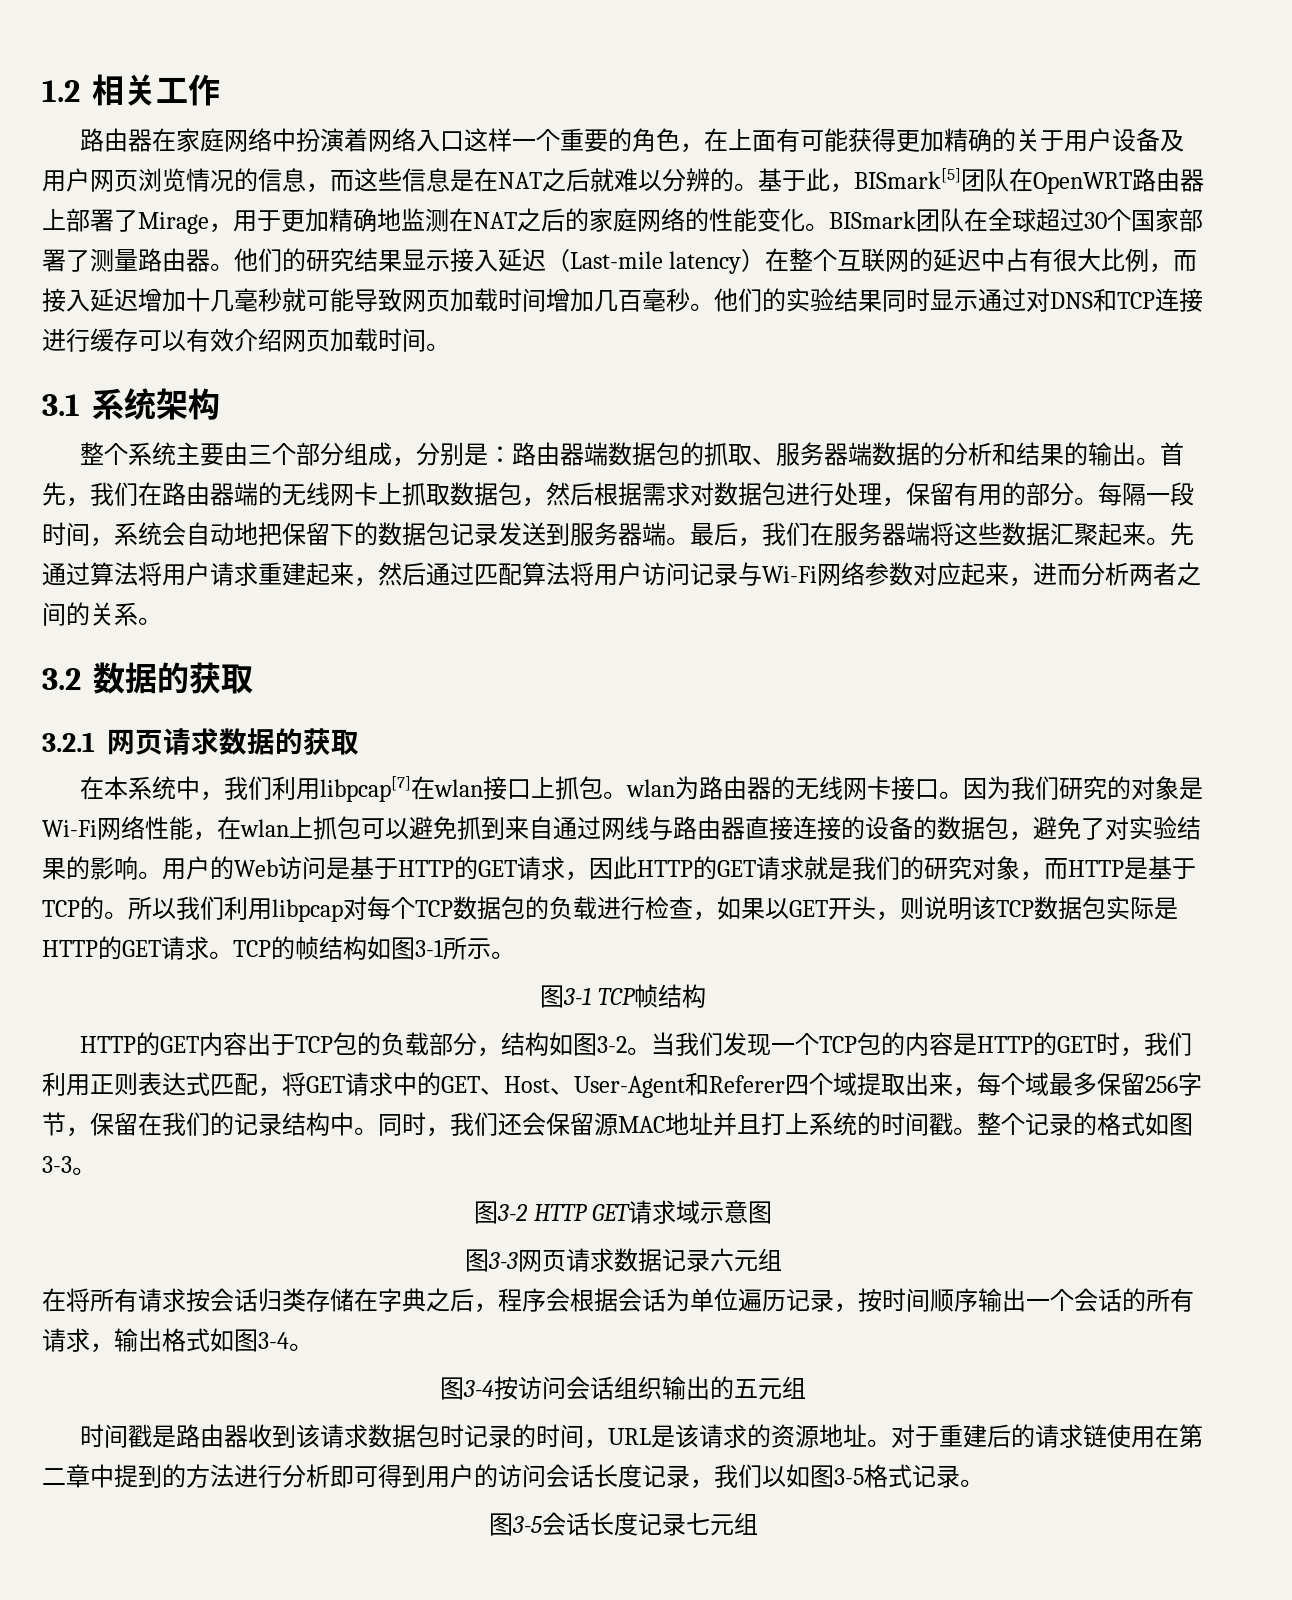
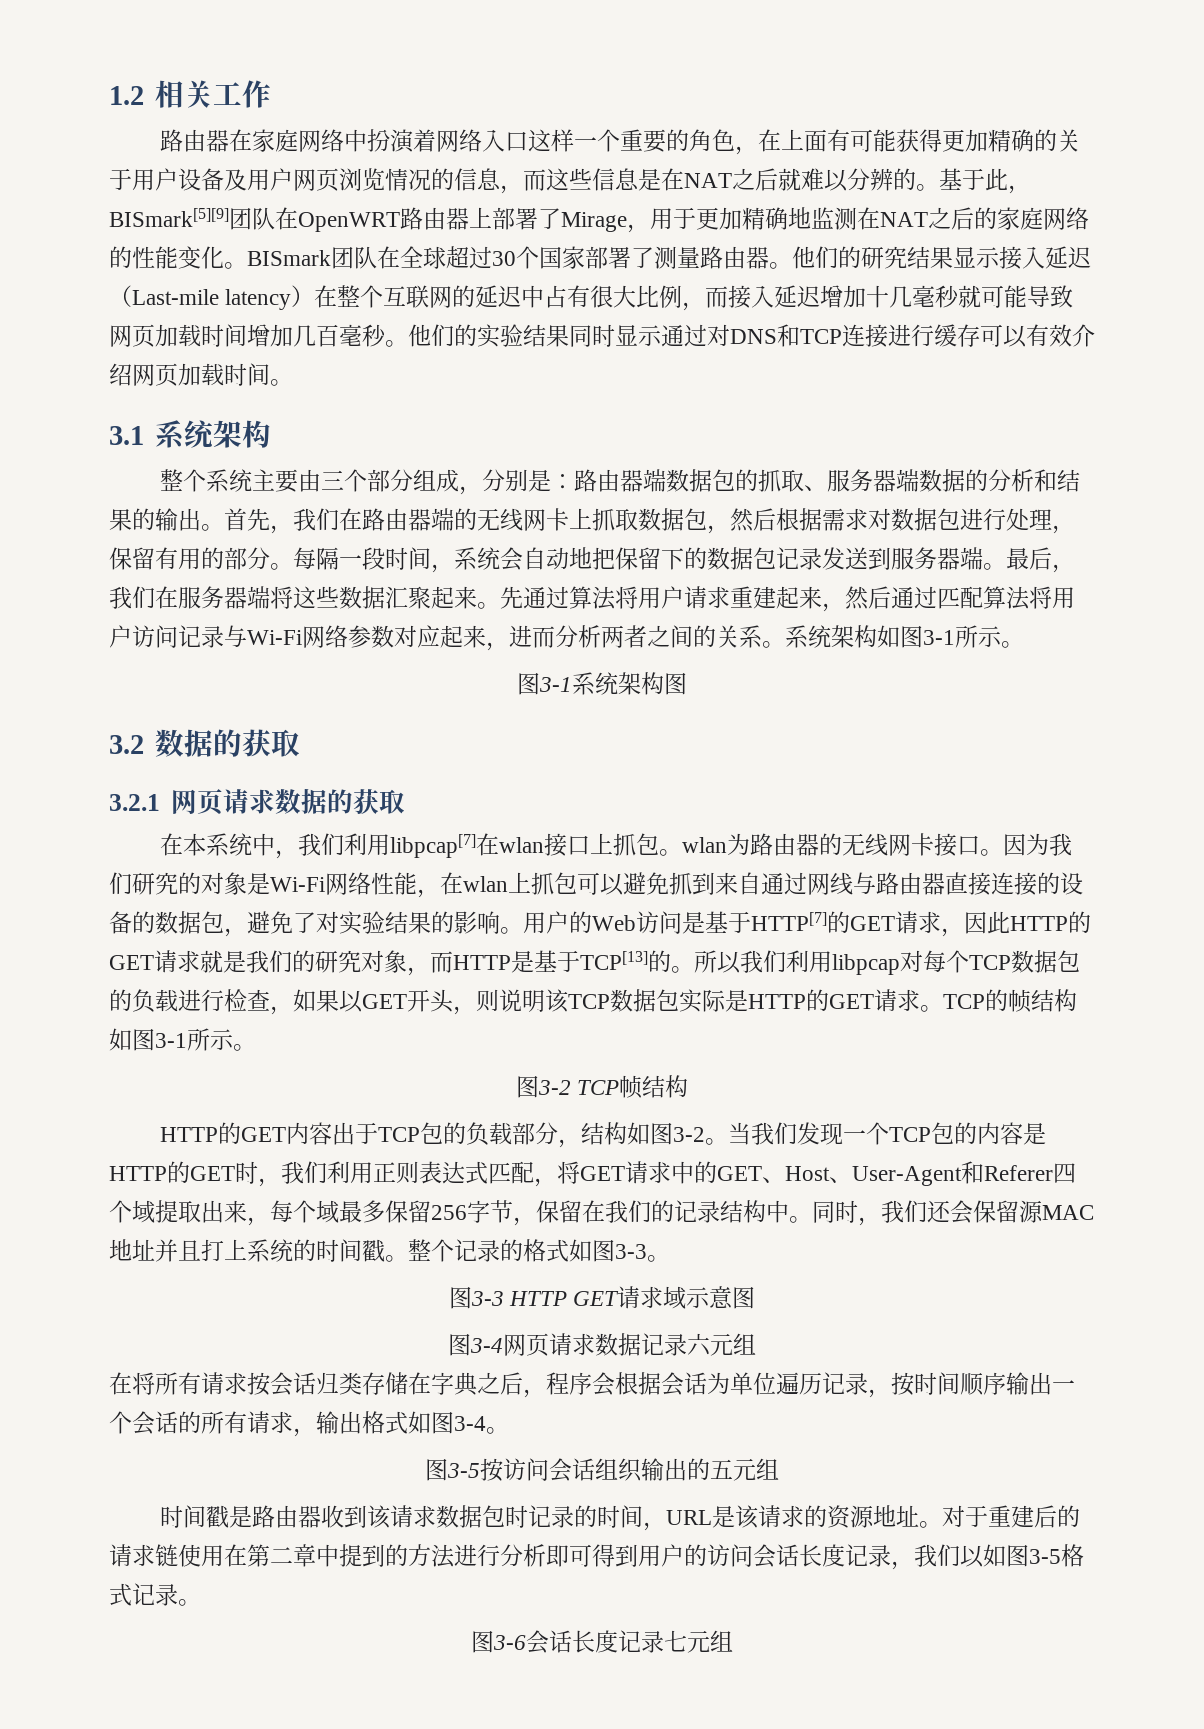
[854,168,961,189] BISmark[5] -> [109,208,229,227] BISmark[5][9]
(162, 621) none -> [785,625,1024,648] [517,672,687,695] 系统架构如图3-1所示。 // 图3-1系统架构图
[398,860,454,877] HTTP -> [751,912,827,931] HTTP[7]
[42,900,80,917] TCP -> [580,951,648,970] TCP[13]
[563,988,592,1005] 3-1 -> [537,1080,571,1095] 3-2
[497,1204,529,1221] 3-2 -> [470,1291,504,1306] 3-3
[487,1252,518,1269] 3-3 -> [470,1338,503,1353] 3-4
[463,1380,494,1397] 3-4 -> [447,1463,480,1478] 3-5
[511,1516,542,1533] 3-5 -> [493,1635,526,1650] 3-6

